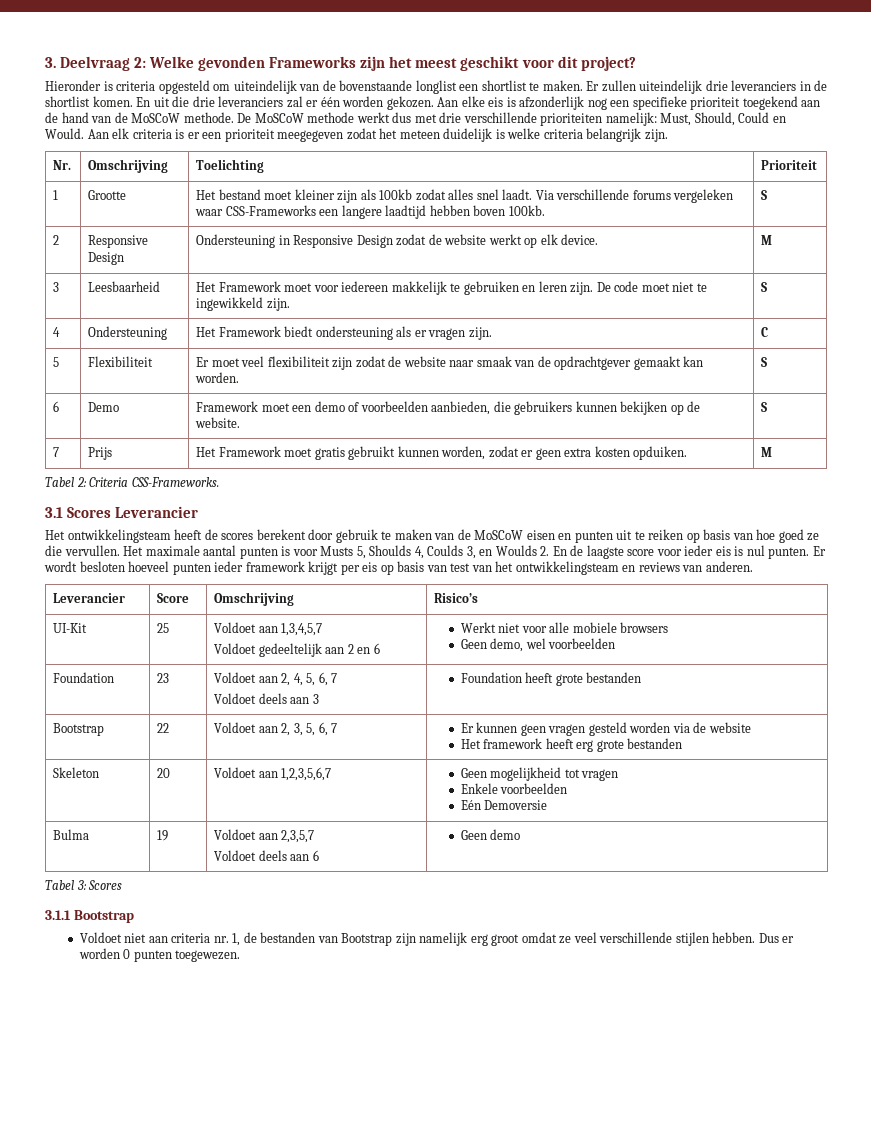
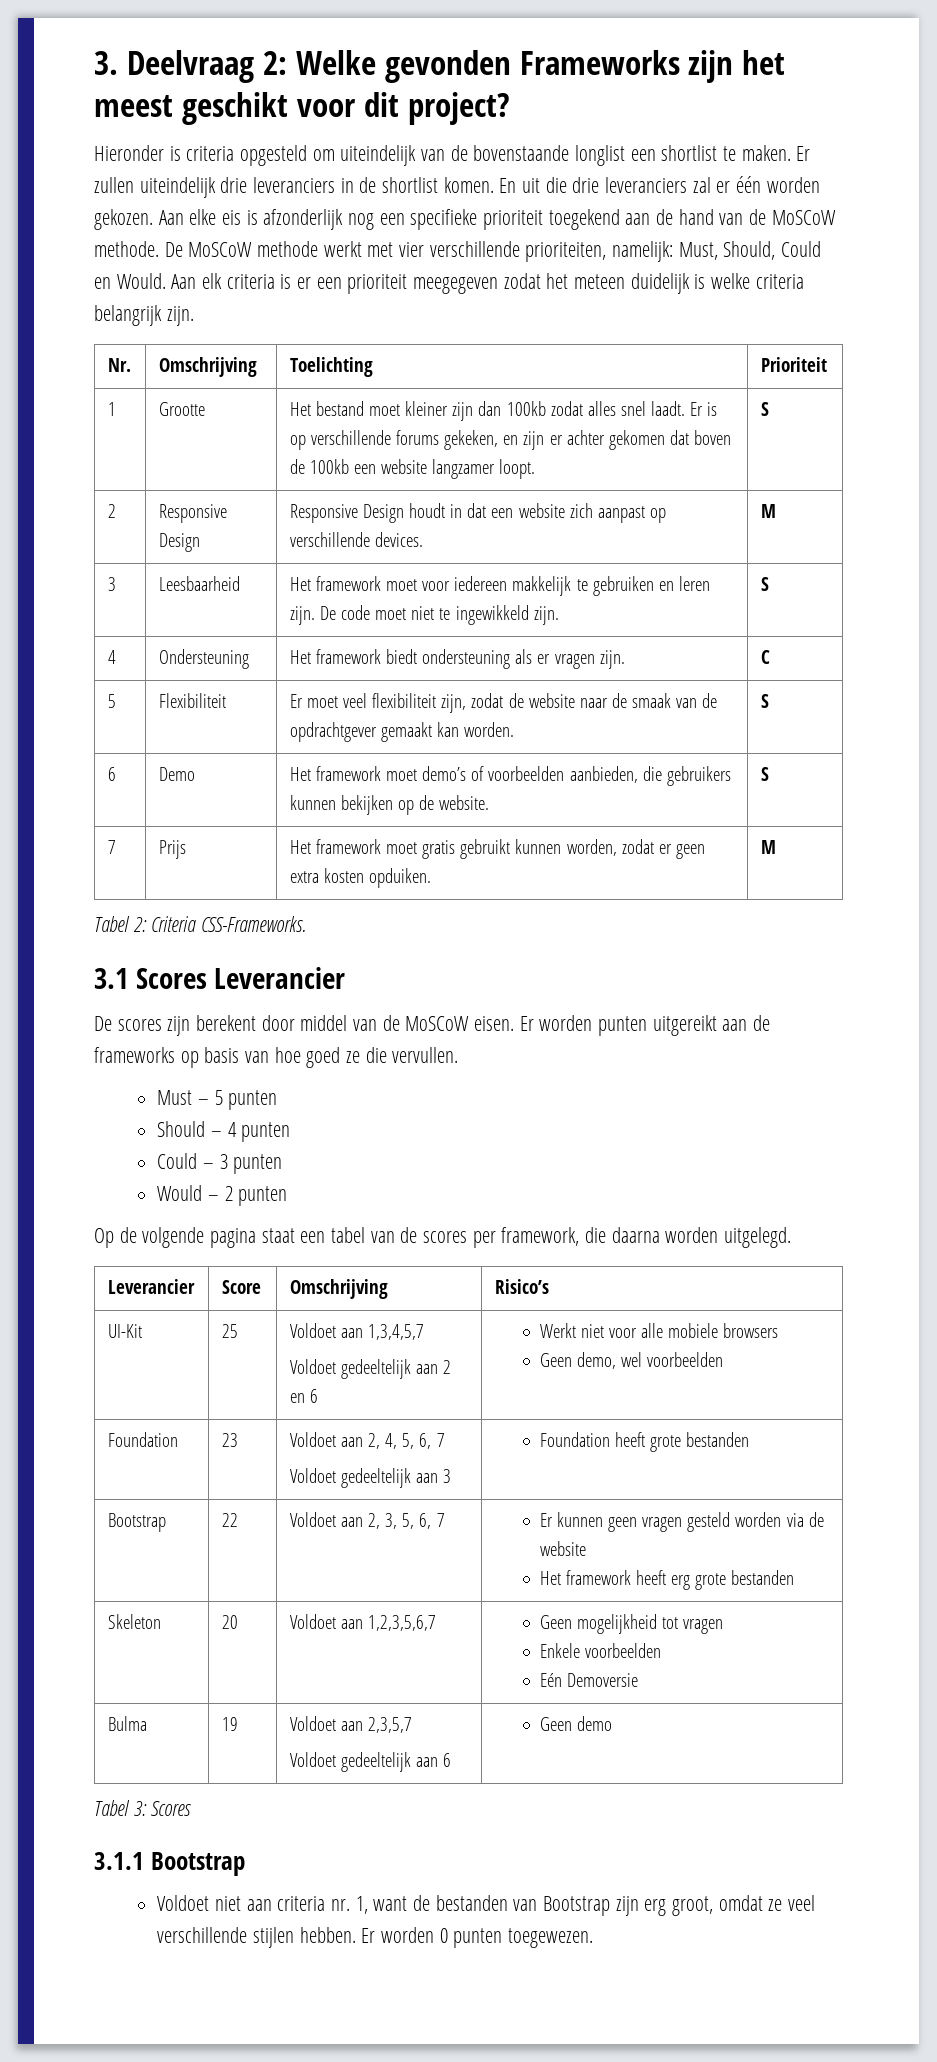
[392,112,603,126] dus met drie verschillende prioriteiten -> [367,241,607,262] met vier verschillende prioriteiten,
[360,189,376,200] als -> [478,401,502,416] dan
[535,189,734,203] [195,205,545,219] [761,190,768,200] [53,235,60,245] [88,235,149,248] [88,252,125,265] [196,234,599,248] Via verschillende forums vergeleken waar CSS-Frameworks een langere laadtijd hebben boven 100kb. | S // 2 | Responsive Design | Ondersteuning in Responsive Design zodat de website werkt op elk device. -> [690,402,718,416] [289,430,732,450] [289,459,536,479] [760,402,769,416] [107,504,116,518] [158,504,227,523] [158,533,200,552] [289,503,666,523] [289,532,423,547] Er is op verschillende forums gekeken, en zijn er achter gekomen dat boven de 100kb een website langzamer loopt. | S // 2 | Responsive Design | Responsive Design houdt in dat een website zich aanpast op verschillende devices.
[218,281,281,292] Framework -> [315,576,381,591] framework
[218,326,281,337] Framework -> [315,649,381,664] framework
[332,357,353,370] zijn -> [441,694,467,713] zijn,
(475, 363) none -> [611,693,627,708] de
[196,401,345,412] Framework moet een demo -> [289,766,467,781] Het framework moet demo’s
[218,446,281,457] Framework -> [315,839,381,854] framework
[45,529,684,543] Het ontwikkelingsteam heeft de scores berekent door gebruik te maken van de MoSCoW eisen en punten uit te reiken -> [94,1015,771,1036] [94,1047,175,1063] De scores zijn berekent door middel van de MoSCoW eisen. Er worden punten uitgereikt aan de frameworks
[123,545,826,559] [44,561,753,575] Het maximale aantal punten is voor Musts 5, Shoulds 4, Coulds 3, en Woulds 2. En de laagste score voor ieder eis is nul punten. Er wordt besloten hoeveel punten ieder framework krijgt per eis op basis van test van het ontwikkelingsteam en reviews van anderen. -> [157,1090,278,1110] [157,1121,291,1142] [157,1153,283,1174] [157,1185,288,1206] [94,1227,792,1248] // Must – 5 punten // Should – 4 punten // Could – 3 punten // Would – 2 punten // Op de volgende pagina staat een tabel van de scores per framework, die daarna worden uitgelegd.
[258,693,287,704] deels -> [340,1468,411,1488] gedeeltelijk
[258,850,287,861] deels -> [340,1752,411,1772] gedeeltelijk
(241, 939) none -> [373,1896,408,1911] want
[419,932,520,946] namelijk erg groot -> [644,1896,714,1916] erg groot,
[758,933,795,943] Dus er -> [361,1928,376,1943] Er

